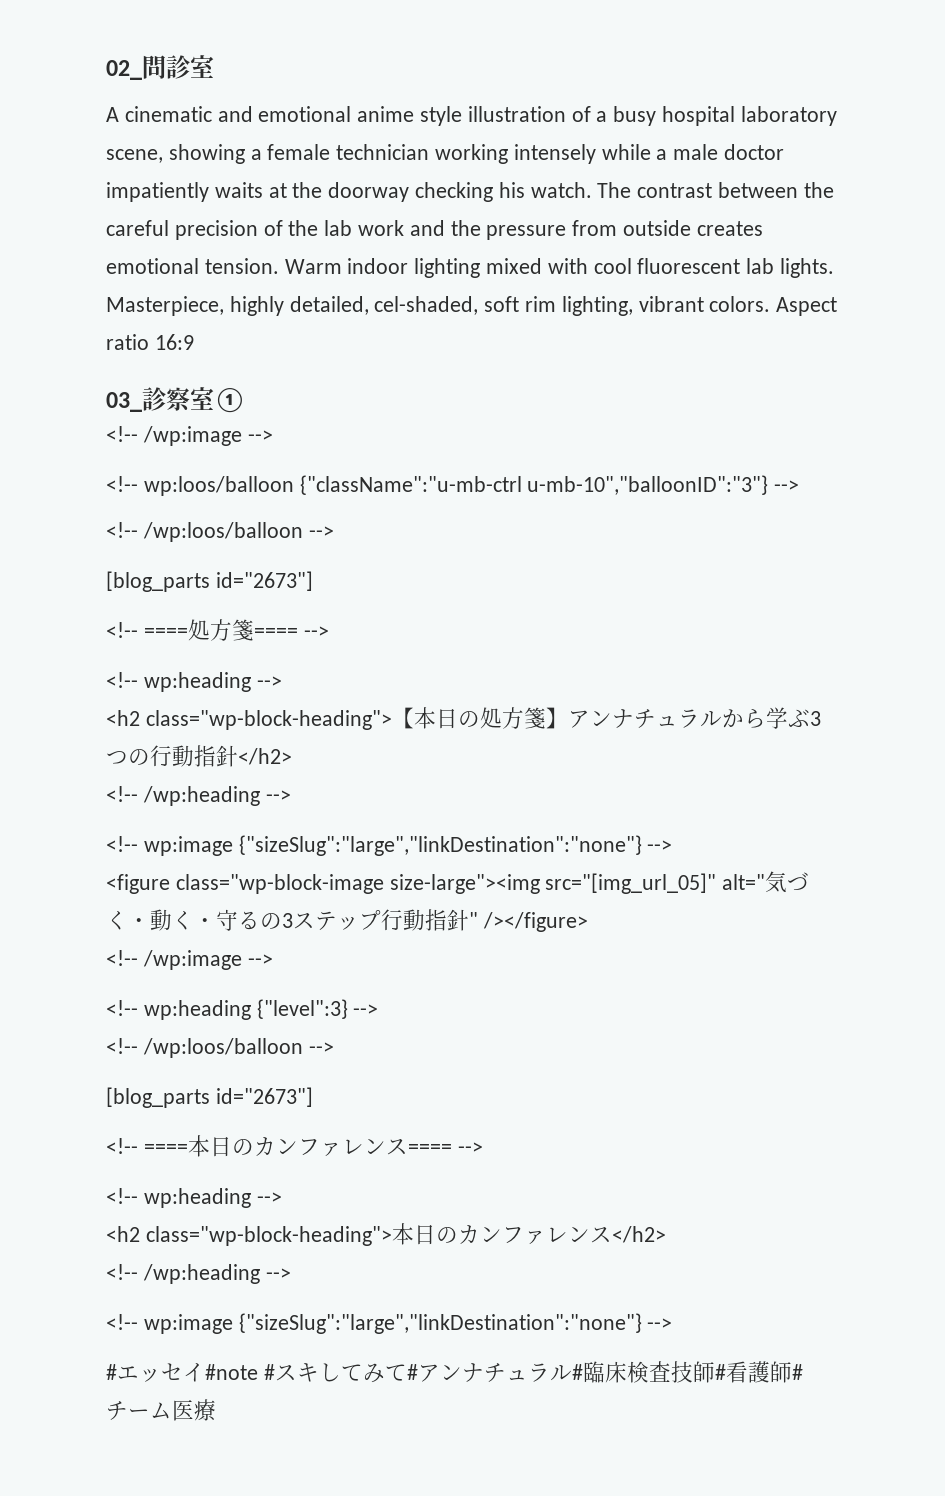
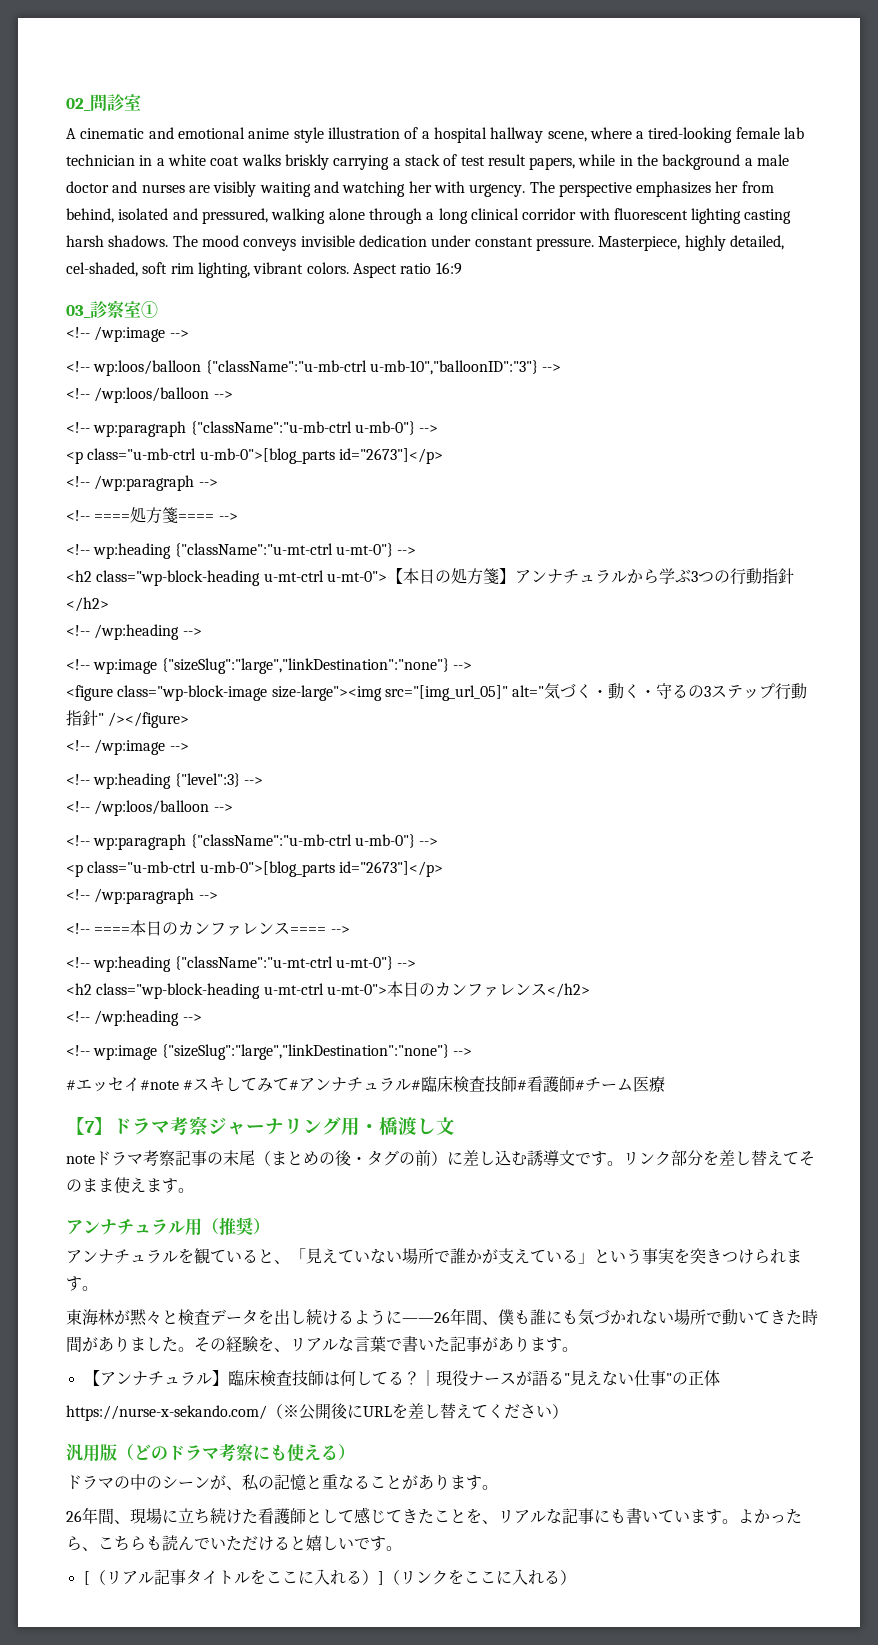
[613,106,837,126] [106,144,785,164] [106,182,834,202] [106,220,763,240] [106,258,835,278] busy hospital laboratory scene, showing a female technician working intensely while a male doctor impatiently waits at the doorway checking his watch. The contrast between the careful precision of the lab work and the pressure from outside creates emotional tension. Warm indoor lighting mixed with cool fluorescent lab lights. -> [433,127,805,143] [66,154,790,170] [66,181,774,197] [66,208,792,224] [66,235,594,251] hospital hallway scene, where a tired-looking female lab technician in a white coat walks briskly carrying a stack of test result papers, while in the background a male doctor and nurses are visibly waiting and watching her with urgency. The perspective emphasizes her from behind, isolated and pressured, walking alone through a long clinical corridor with fluorescent lighting casting harsh shadows. The mood conveys invisible dedication under constant pressure.
[106,571,313,592] [blog_parts id="2673"] -> [66,421,439,437] [66,448,443,464] [66,475,218,491] <!-- wp:paragraph {"className":"u-mb-ctrl u-mb-0"} --> // <p class="u-mb-ctrl u-mb-0">[blog_parts id="2673"]</p> // <!-- /wp:paragraph -->
[256,676,282,688] [106,710,392,730] --> // <h2 class="wp-block-heading"> -> [174,543,417,557] [66,570,387,586] {"className":"u-mt-ctrl u-mt-0"} --> // <h2 class="wp-block-heading u-mt-ctrl u-mt-0">
[106,1087,313,1108] [blog_parts id="2673"] -> [66,834,439,850] [66,861,443,877] [66,888,218,904] <!-- wp:paragraph {"className":"u-mb-ctrl u-mb-0"} --> // <p class="u-mb-ctrl u-mb-0">[blog_parts id="2673"]</p> // <!-- /wp:paragraph -->
[256,1192,282,1204] [106,1226,392,1246] --> // <h2 class="wp-block-heading"> -> [174,956,417,970] [66,983,387,999] {"className":"u-mt-ctrl u-mt-0"} --> // <h2 class="wp-block-heading u-mt-ctrl u-mt-0">
(216, 1410) none -> [66,1116,455,1136] [66,1150,815,1167] [66,1177,194,1193] [66,1217,270,1236] [66,1248,802,1264] [66,1276,98,1291] [66,1308,818,1326] [66,1336,578,1352] [83,1370,720,1387] [66,1403,568,1421] [66,1443,355,1462] [66,1474,498,1491] [66,1507,802,1524] [66,1535,402,1551] [83,1569,576,1585] // 【7】ドラマ考察ジャーナリング用・橋渡し文 // noteドラマ考察記事の末尾（まとめの後・タグの前）に差し込む誘導文です。リンク部分を差し替えてそのまま使えます。 // アンナチュラル用（推奨） // アンナチュラルを観ていると、「見えていない場所で誰かが支えている」という事実を突きつけられます。 // 東海林が黙々と検査データを出し続けるように——26年間、僕も誰にも気づかれない場所で動いてきた時間がありました。その経験を、リアルな言葉で書いた記事があります。 // 【アンナチュラル】臨床検査技師は何してる？｜現役ナースが語る"見えない仕事"の正体 // https://nurse-x-sekando.com/（※公開後にURLを差し替えてください） // 汎用版（どのドラマ考察にも使える） // ドラマの中のシーンが、私の記憶と重なることがあります。 // 26年間、現場に立ち続けた看護師として感じてきたことを、リアルな記事にも書いています。よかったら、こちらも読んでいただけると嬉しいです。 // [（リアル記事タイトルをここに入れる）]（リンクをここに入れる）

